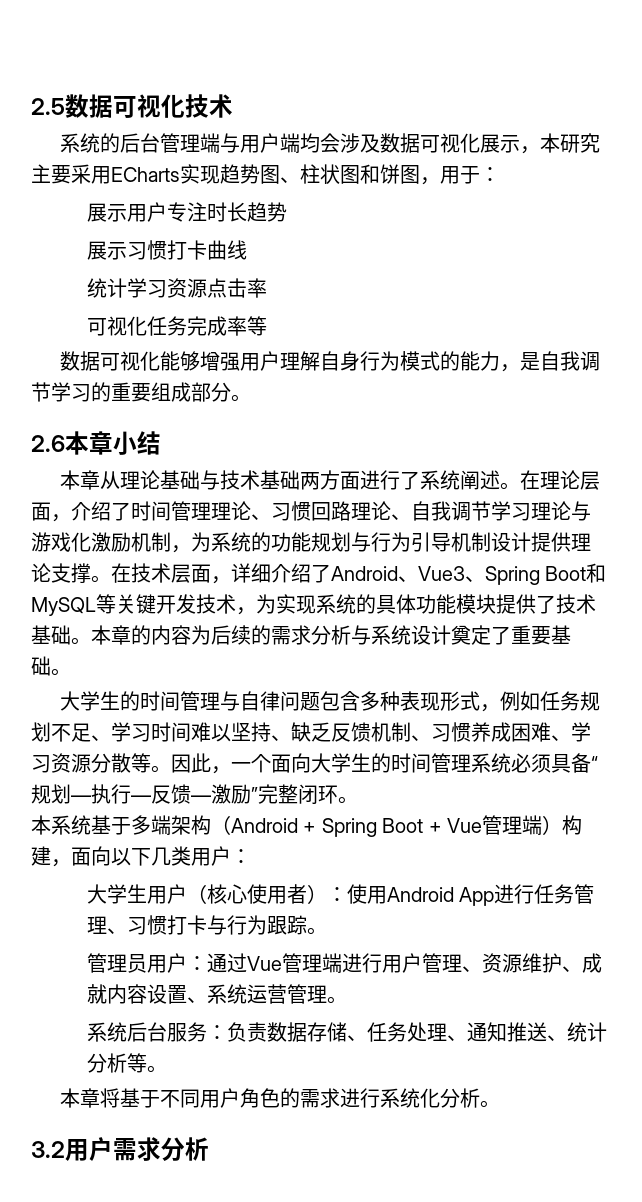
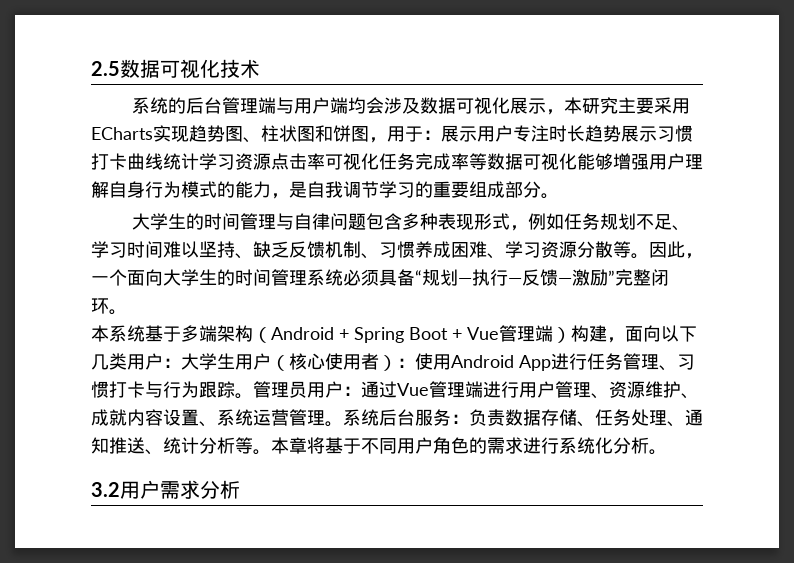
(500, 174) // -> (441, 135) none
(287, 212) // -> (621, 133) none
(247, 250) // -> (163, 161) none
(267, 288) // -> (325, 161) none
(267, 326) // -> (487, 161) none
[31,431,161,455] [59,470,600,490] [31,501,591,522] [31,532,591,553] [31,563,607,585] [31,594,596,616] [31,625,571,645] [31,656,71,676] // 2.6本章小结 // 本章从理论基础与技术基础两方面进行了系统阐述。在理论层面，介绍了时间管理理论、习惯回路理论、自我调节学习理论与游戏化激励机制，为系统的功能规划与行为引导机制设计提供理论支撑。在技术层面，详细介绍了Android、Vue3、Spring Boot和MySQL等关键开发技术，为实现系统的具体功能模块提供了技术基础。本章的内容为后续的需求分析与系统设计奠定了重要基础。 -> (559, 196) none
(251, 856) // -> (181, 363) none
(327, 931) // -> (253, 396) none
(347, 1000) // -> (343, 424) none
(167, 1069) // -> (271, 452) none

